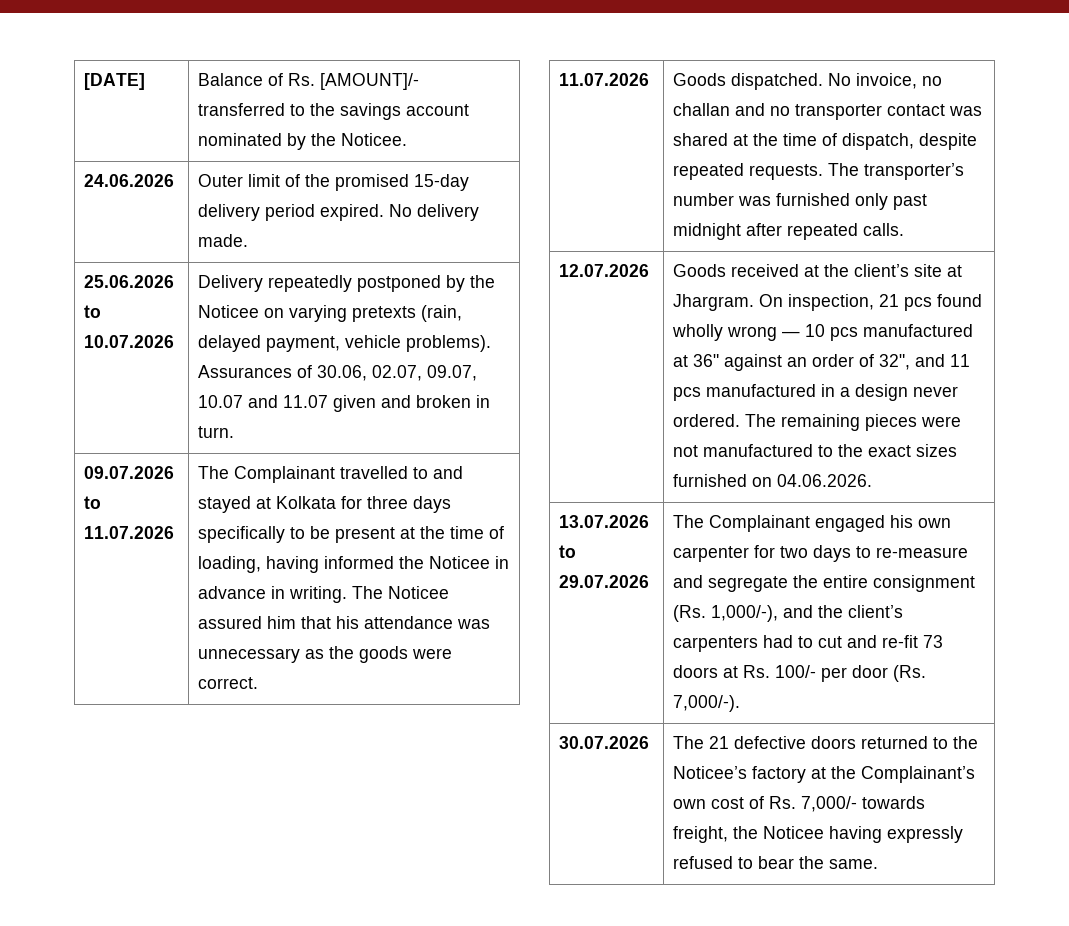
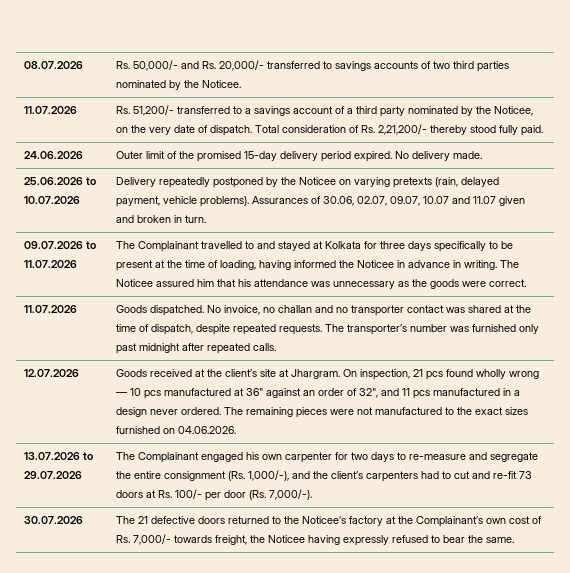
[84,73,146,90] [198,73,420,90] [198,103,470,120] [198,133,408,150] [DATE] | Balance of Rs. [AMOUNT]/- transferred to the savings account nominated by the Noticee. -> [24,61,84,69] [116,60,510,72] [116,80,242,90] [24,106,78,114] [116,105,534,117] [116,124,544,136] 08.07.2026 | Rs. 50,000/- and Rs. 20,000/- transferred to savings accounts of two third parties nominated by the Noticee. // 11.07.2026 | Rs. 51,200/- transferred to a savings account of a third party nominated by the Noticee, on the very date of dispatch. Total consideration of Rs. 2,21,200/- thereby stood fully paid.

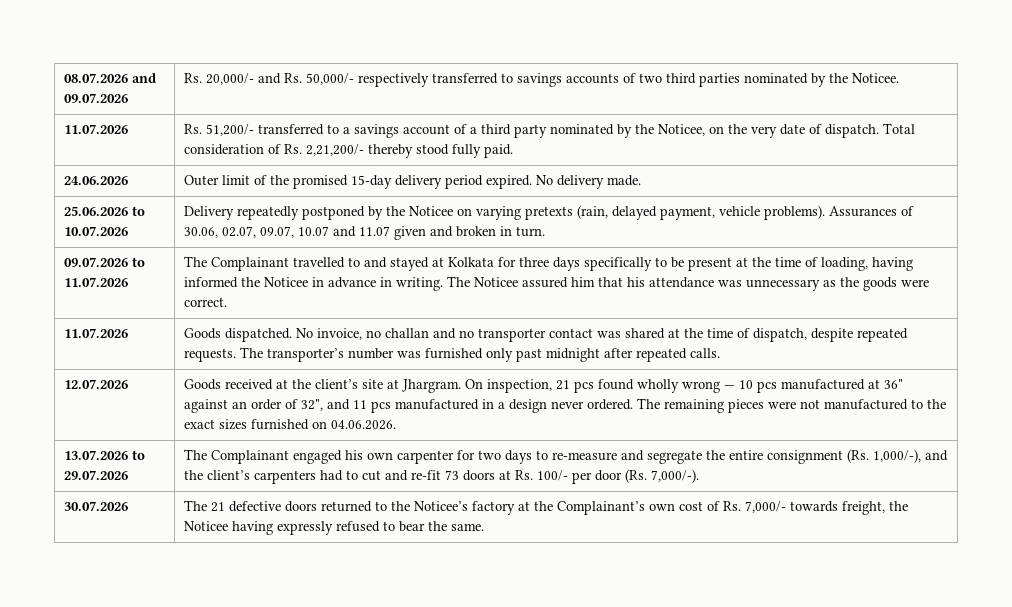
[116,60,179,71] | Rs. 50,000/- -> [132,73,157,83] [64,93,129,103] [184,73,255,85] and 09.07.2026 | Rs. 20,000/-
[219,60,265,71] 20,000/- -> [306,73,430,87] 50,000/- respectively

